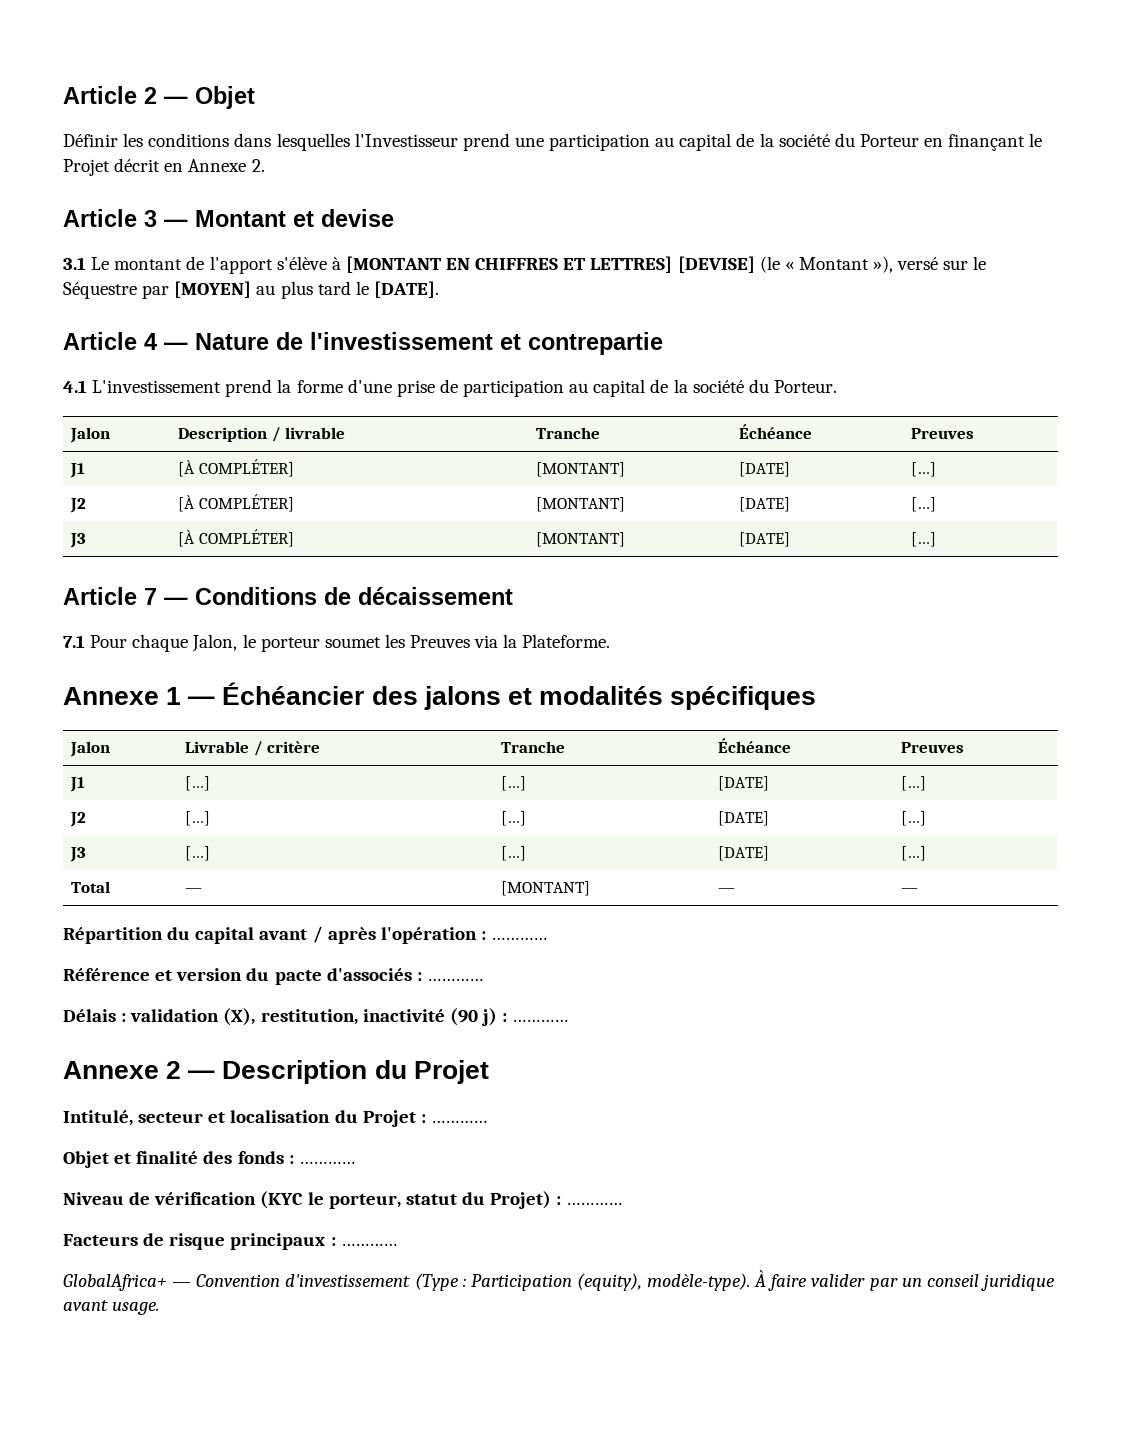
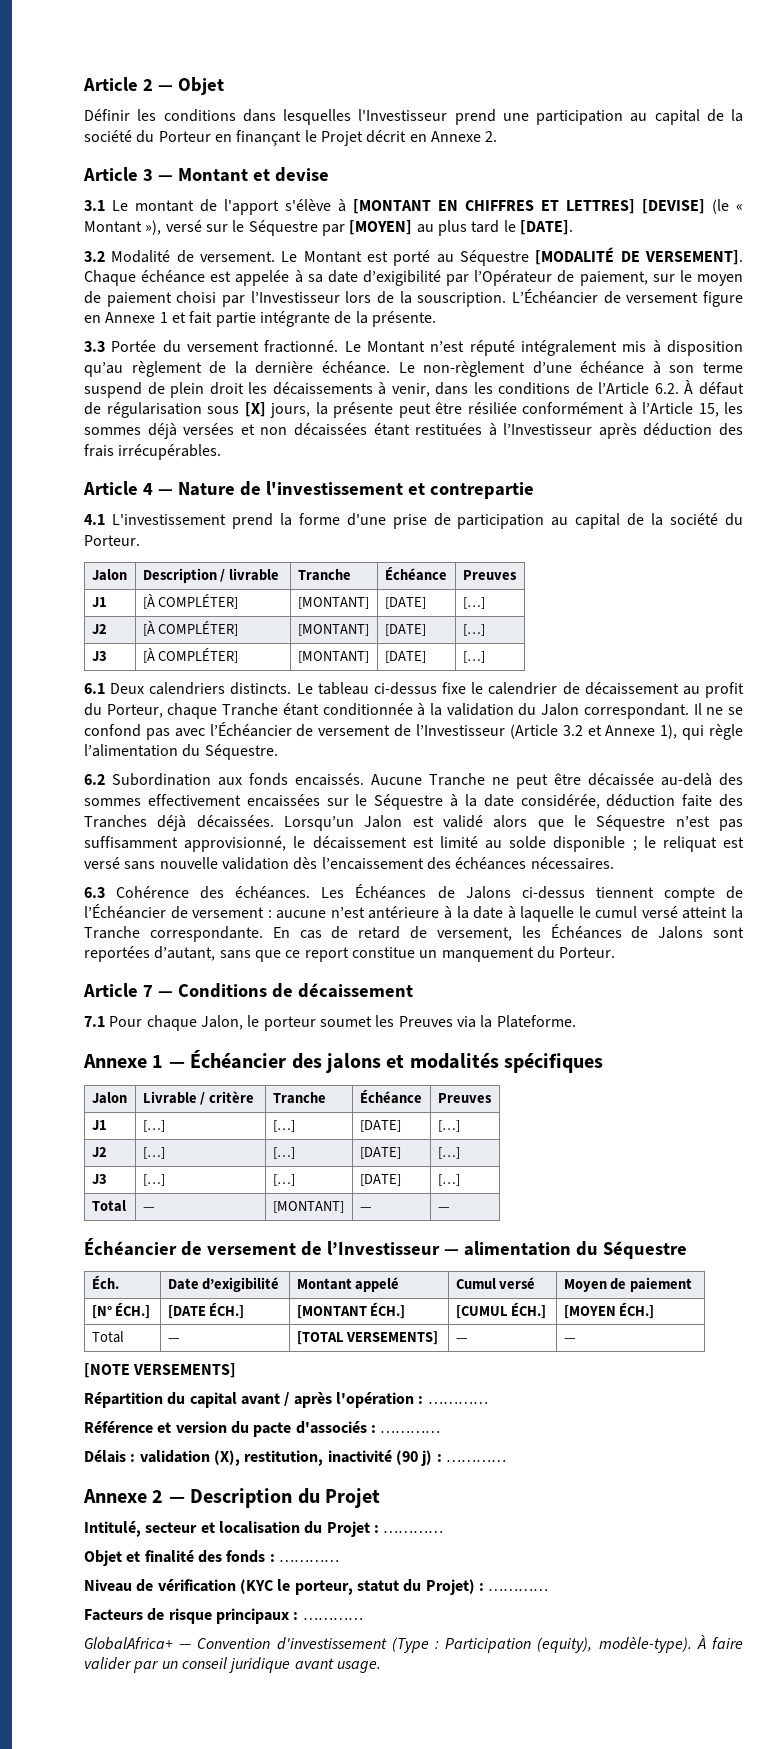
(439, 289) none -> [84,247,743,266] [84,270,743,286] [84,289,743,307] [84,311,436,327] [84,340,744,356] [84,361,744,377] [84,380,744,398] [84,402,743,418] [84,423,744,439] [84,444,222,460] // 3.2 Modalité de versement. Le Montant est porté au Séquestre [MODALITÉ DE VERSEMENT]. Chaque échéance est appelée à sa date d’exigibilité par l’Opérateur de paiement, sur le moyen de paiement choisi par l’Investisseur lors de la souscription. L’Échéancier de versement figure en Annexe 1 et fait partie intégrante de la présente. // 3.3 Portée du versement fractionné. Le Montant n’est réputé intégralement mis à disposition qu’au règlement de la dernière échéance. Le non-règlement d’une échéance à son terme suspend de plein droit les décaissements à venir, dans les conditions de l’Article 6.2. À défaut de régularisation sous [X] jours, la présente peut être résiliée conformément à l’Article 15, les sommes déjà versées et non décaissées étant restituées à l’Investisseur après déduction des frais irrécupérables.
(936, 539) none -> [84,682,744,698] [84,703,743,719] [84,722,743,740] [84,744,278,760] [84,773,743,789] [84,794,743,810] [84,815,743,831] [84,836,744,852] [84,857,614,870] [84,884,744,902] [84,904,743,922] [84,924,745,942] [84,946,616,962] // 6.1 Deux calendriers distincts. Le tableau ci-dessus fixe le calendrier de décaissement au profit du Porteur, chaque Tranche étant conditionnée à la validation du Jalon correspondant. Il ne se confond pas avec l’Échéancier de versement de l’Investisseur (Article 3.2 et Annexe 1), qui règle l’alimentation du Séquestre. // 6.2 Subordination aux fonds encaissés. Aucune Tranche ne peut être décaissée au-delà des sommes effectivement encaissées sur le Séquestre à la date considérée, déduction faite des Tranches déjà décaissées. Lorsqu’un Jalon est validé alors que le Séquestre n’est pas suffisamment approvisionné, le décaissement est limité au solde disponible ; le reliquat est versé sans nouvelle validation dès l’encaissement des échéances nécessaires. // 6.3 Cohérence des échéances. Les Échéances de Jalons ci-dessus tiennent compte de l’Échéancier de versement : aucune n’est antérieure à la date à laquelle le cumul versé atteint la Tranche correspondante. En cas de retard de versement, les Échéances de Jalons sont reportées d’autant, sans que ce report constitue un manquement du Porteur.
(918, 890) none -> [84,1238,687,1259] [91,1276,119,1289] [167,1277,280,1292] [296,1277,400,1292] [455,1277,536,1289] [563,1277,693,1292] [91,1303,151,1319] [167,1303,245,1319] [296,1303,406,1319] [455,1303,547,1319] [563,1303,655,1319] [91,1331,124,1343] [167,1338,180,1342] [296,1331,439,1345] [455,1338,468,1342] [563,1338,576,1342] [84,1363,237,1378] // Échéancier de versement de l’Investisseur — alimentation du Séquestre // Éch. | Date d’exigibilité | Montant appelé | Cumul versé | Moyen de paiement // [N° ÉCH.] | [DATE ÉCH.] | [MONTANT ÉCH.] | [CUMUL ÉCH.] | [MOYEN ÉCH.] // Total | — | [TOTAL VERSEMENTS] | — | — // [NOTE VERSEMENTS]

